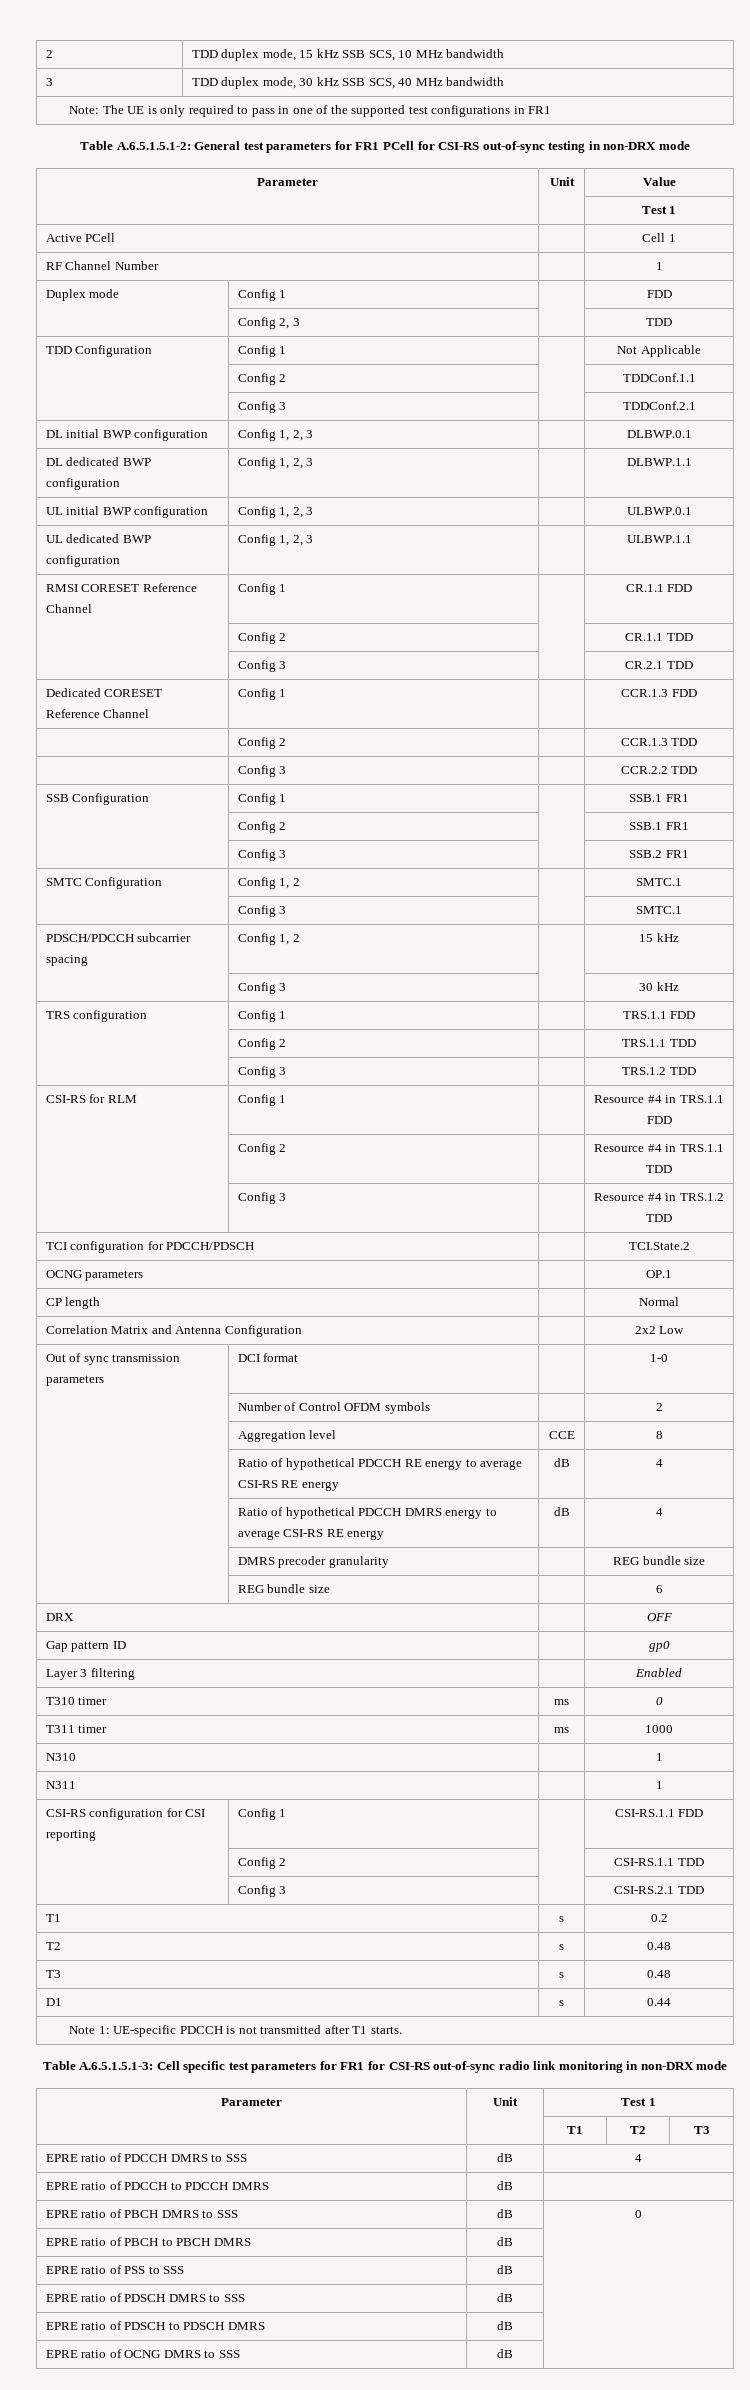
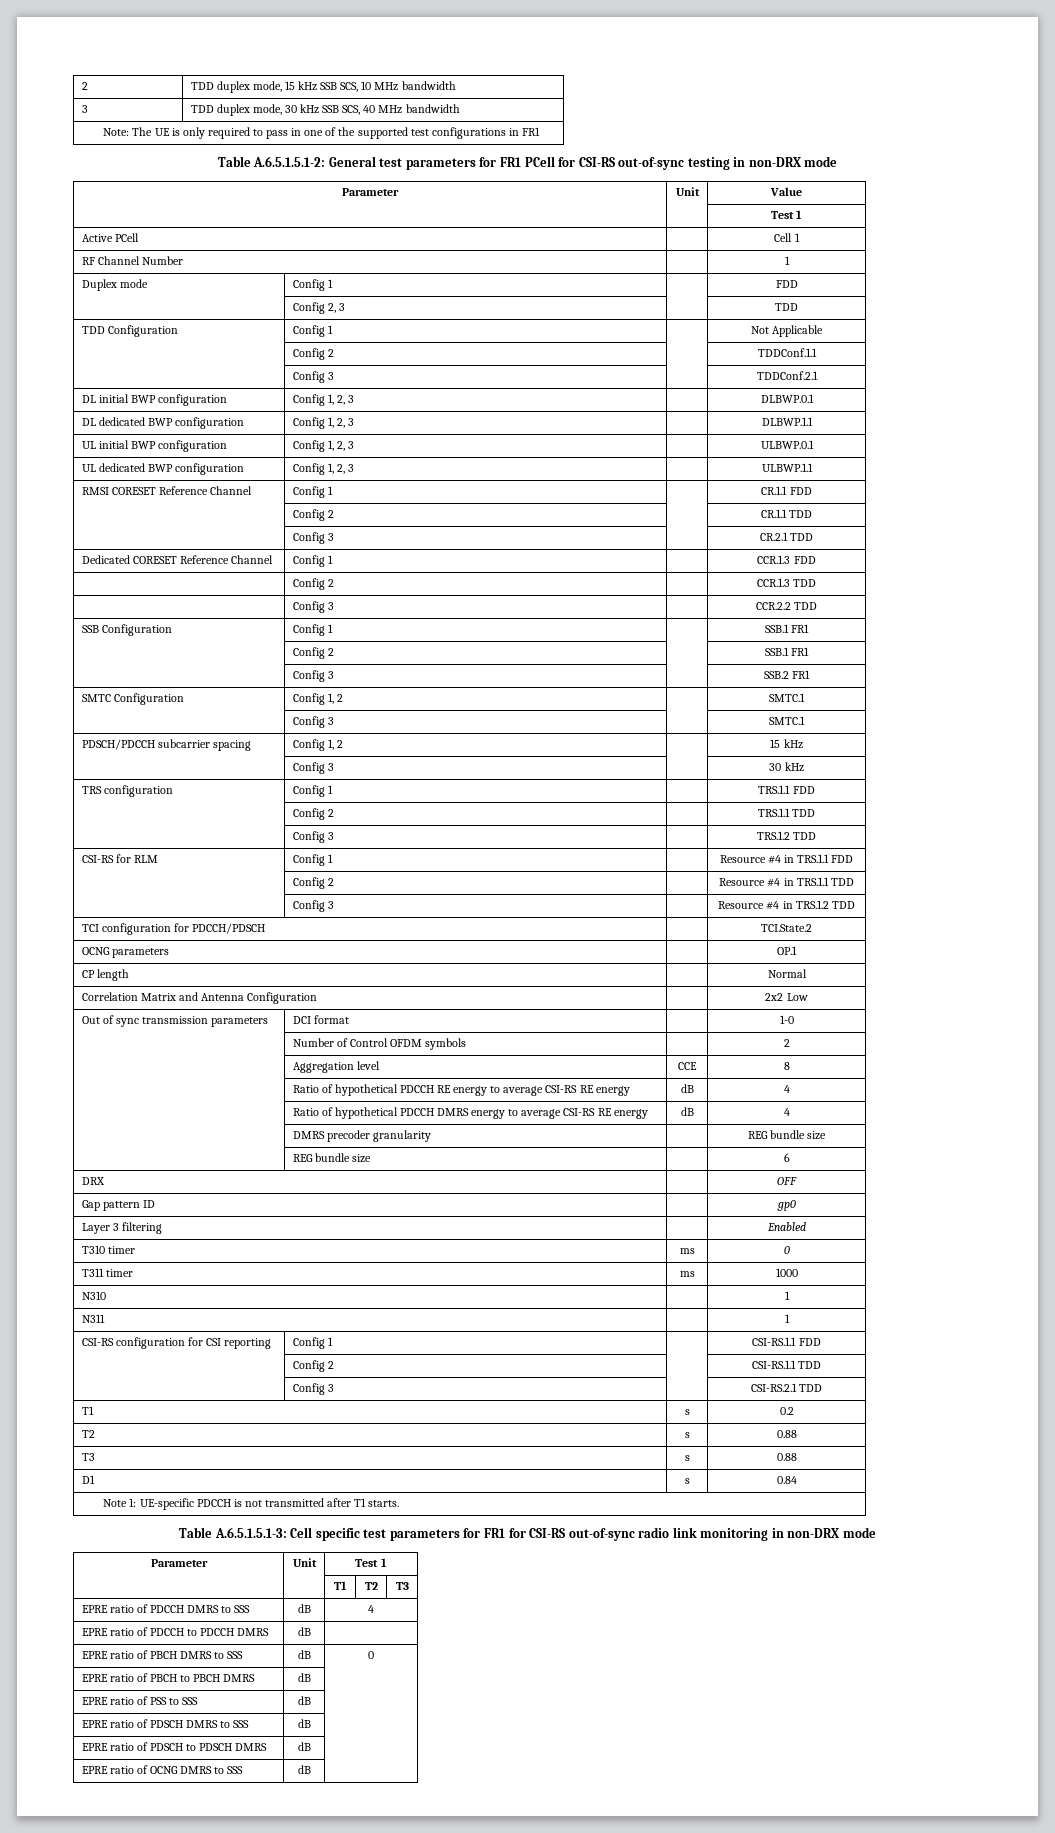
[647,1942,671,1950] 0.48 -> [776,1430,797,1438] 0.88
[647,1970,671,1978] 0.48 -> [776,1453,797,1461] 0.88
[647,1998,671,2006] 0.44 -> [776,1476,797,1484] 0.84

